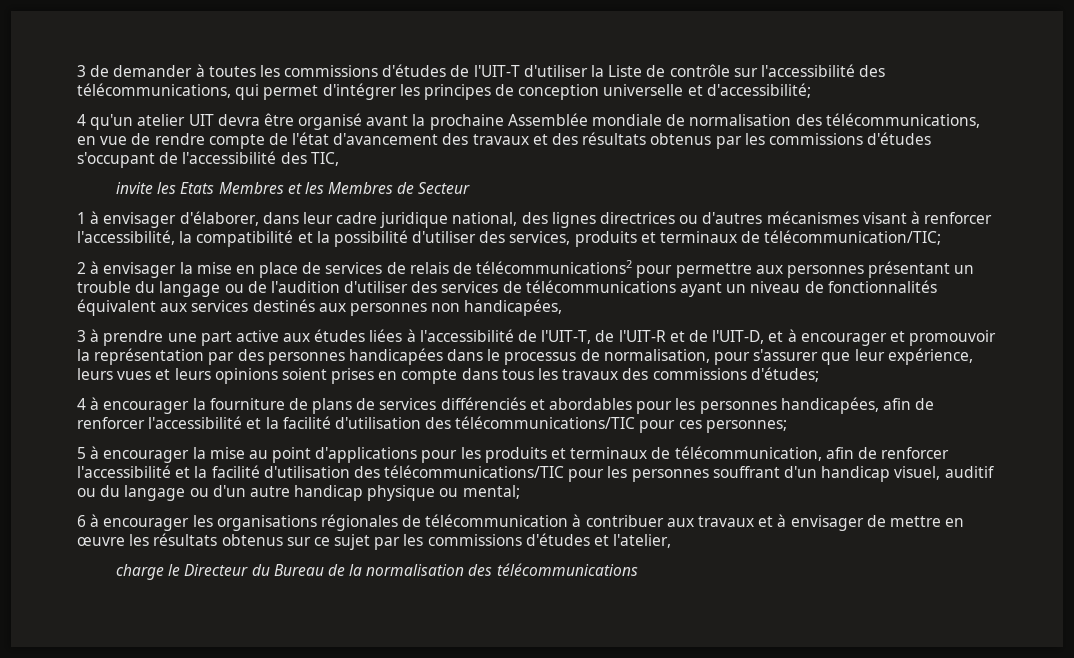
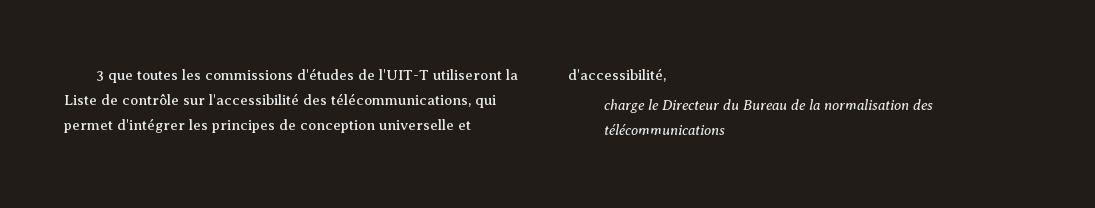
[77,64,205,77] 3 de demander à -> [96,71,134,83] 3 que
[523,65,588,77] d'utiliser -> [433,69,503,80] utiliseront
[706,83,811,98] [77,113,980,130] [77,132,932,149] [77,151,339,168] [115,182,471,194] [77,211,993,228] [77,230,942,247] [77,260,975,278] [77,280,937,297] [77,299,563,316] [77,329,997,346] [77,348,973,365] [77,367,819,384] [77,397,935,414] [77,416,787,433] [77,446,950,463] [77,465,994,482] [77,485,520,501] [77,514,965,531] [77,533,672,550] d'accessibilité; // 4 qu'un atelier UIT devra être organisé avant la prochaine Assemblée mondiale de normalisation des télécommunications, en vue de rendre compte de l'état d'avancement des travaux et des résultats obtenus par les commissions d'études s'occupant de l'accessibilité des TIC, // invite les Etats Membres et les Membres de Secteur // 1 à envisager d'élaborer, dans leur cadre juridique national, des lignes directrices ou d'autres mécanismes visant à renforcer l'accessibilité, la compatibilité et la possibilité d'utiliser des services, produits et terminaux de télécommunication/TIC; // 2 à envisager la mise en place de services de relais de télécommunications2 pour permettre aux personnes présentant un trouble du langage ou de l'audition d'utiliser des services de télécommunications ayant un niveau de fonctionnalités équivalent aux services destinés aux personnes non handicapées, // 3 à prendre une part active aux études liées à l'accessibilité de l'UIT-T, de l'UIT-R et de l'UIT-D, et à encourager et promouvoir la représentation par des personnes handicapées dans le processus de normalisation, pour s'assurer que leur expérience, leurs vues et leurs opinions soient prises en compte dans tous les travaux des commissions d'études; // 4 à encourager la fourniture de plans de services différenciés et abordables pour les personnes handicapées, afin de renforcer l'accessibilité et la facilité d'utilisation des télécommunications/TIC pour ces personnes; // 5 à encourager la mise au point d'applications pour les produits et terminaux de télécommunication, afin de renforcer l'accessibilité et la facilité d'utilisation des télécommunications/TIC pour les personnes souffrant d'un handicap visuel, auditif ou du langage ou d'un autre handicap physique ou mental; // 6 à encourager les organisations régionales de télécommunication à contribuer aux travaux et à envisager de mettre en œuvre les résultats obtenus sur ce sujet par les commissions d'études et l'atelier, -> [568,68,666,82] d'accessibilité,

